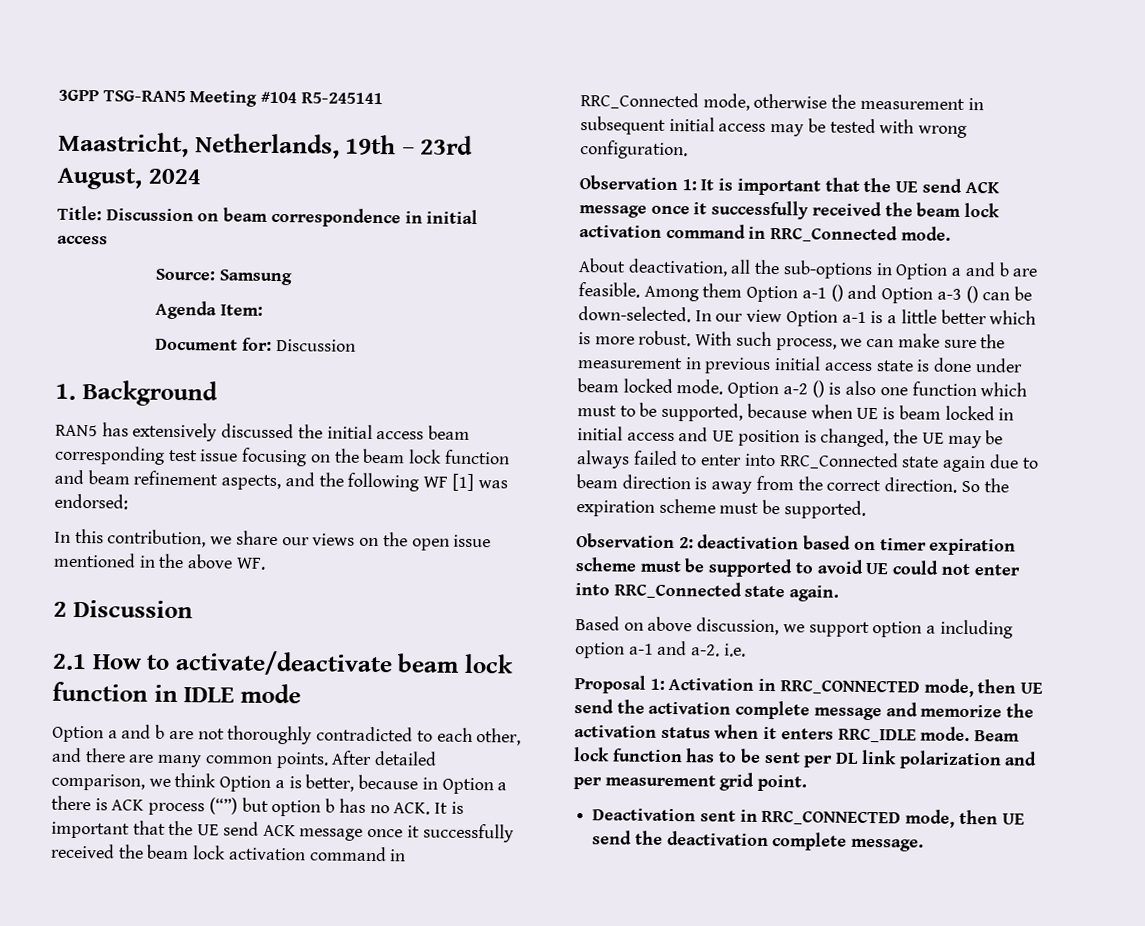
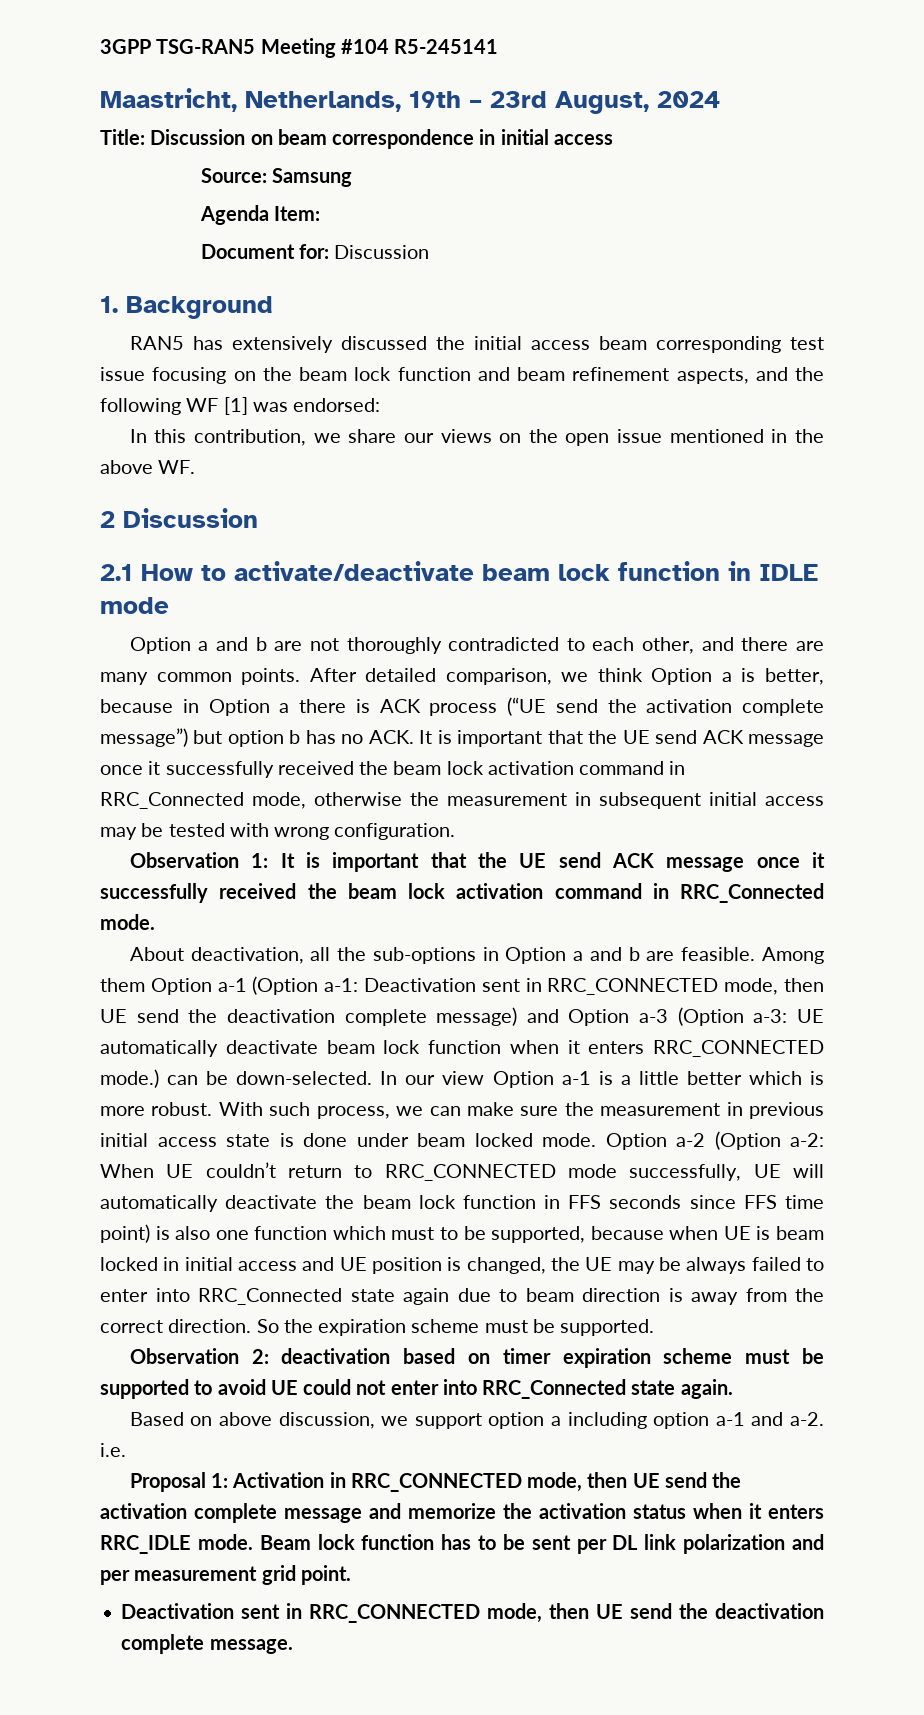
[208,797,238,815] (“”) -> [507,697,824,716] [100,728,188,747] (“UE send the activation complete message”)
[830,284,979,304] () and Option a-3 () -> [252,976,824,995] [100,1007,824,1026] [100,1040,824,1057] [100,1069,159,1088] (Option a-1: Deactivation sent in RRC_CONNECTED mode, then UE send the deactivation complete message) and Option a-3 (Option a-3: UE automatically deactivate beam lock function when it enters RRC_CONNECTED mode.)
[811,380,825,398] () -> [714,1131,824,1150] [100,1162,825,1181] [100,1195,824,1212] [100,1224,150,1243] (Option a-2: When UE couldn’t return to RRC_CONNECTED mode successfully, UE will automatically deactivate the beam lock function in FFS seconds since FFS time point)

